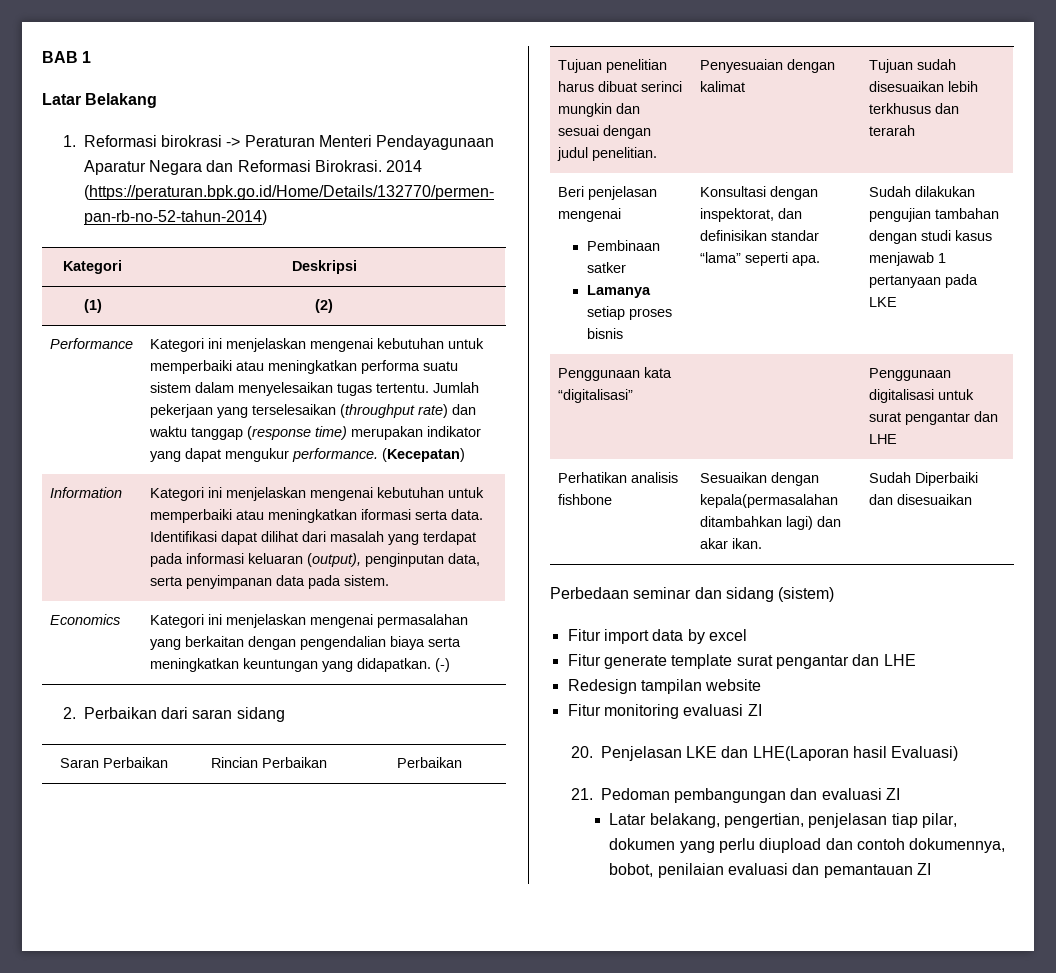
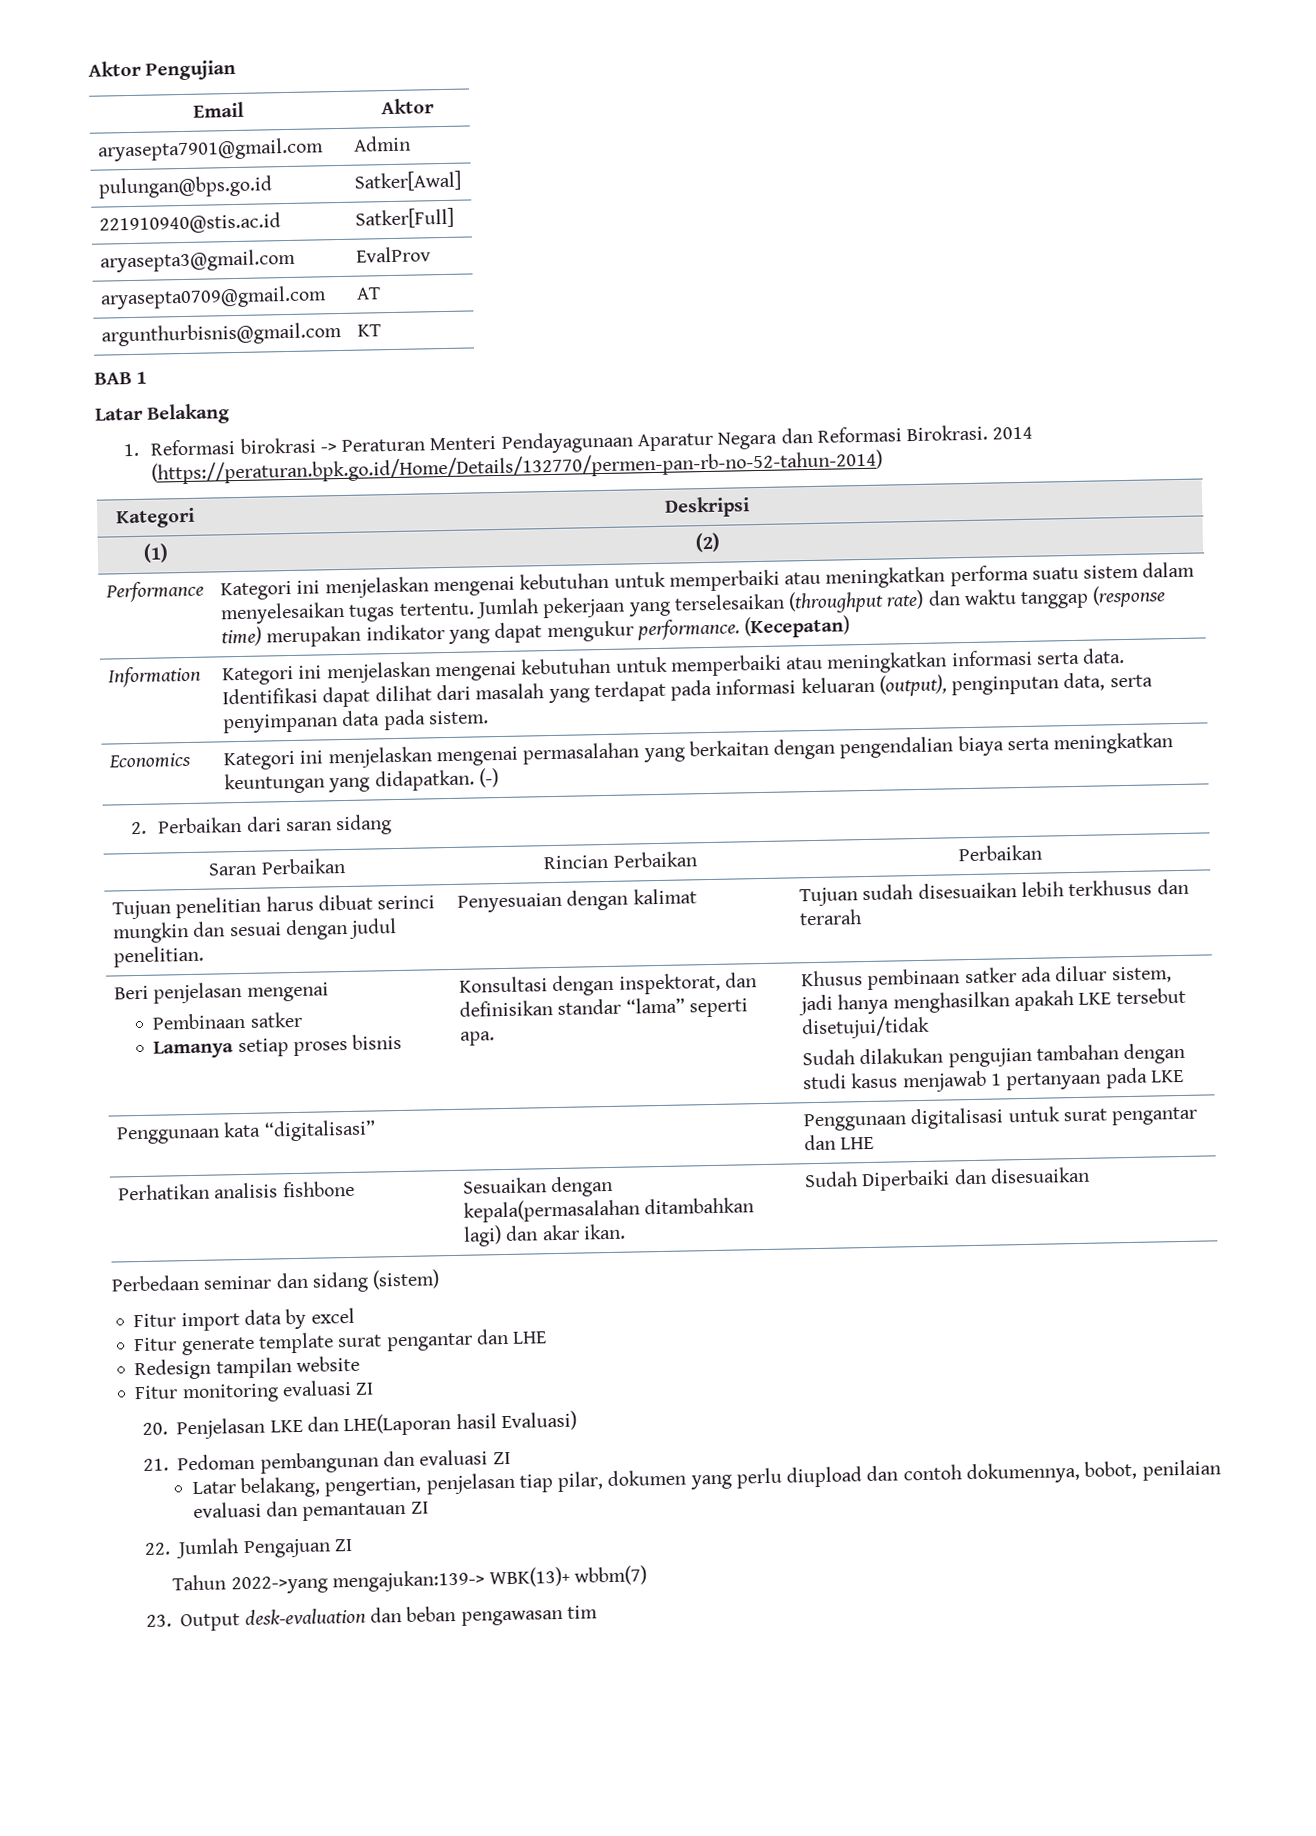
(42, 57) none -> [88,59,237,81] [192,101,244,118] [381,98,434,115] [97,137,325,162] [353,135,412,152] [98,175,274,199] [354,170,462,192] [99,212,282,235] [355,207,455,229] [100,248,297,273] [356,246,432,263] [100,285,328,310] [356,287,382,300] [101,321,343,347] [357,324,382,337] Aktor Pengujian // Email | Aktor // aryasepta7901@gmail.com | Admin // pulungan@bps.go.id | Satker[Awal] // 221910940@stis.ac.id | Satker[Full] // aryasepta3@gmail.com | EvalProv // aryasepta0709@gmail.com | AT // argunthurbisnis@gmail.com | KT //
[361,509,412,520] iformasi -> [950,649,1033,667] informasi
(821, 260) none -> [801,965,1172,990] [798,987,1186,1016] [801,1015,931,1040] Khusus pembinaan satker ada diluar sistem, jadi hanya menghasilkan apakah LKE tersebut disetujui/tidak //
[674,788,787,803] pembangungan -> [259,1451,379,1474] pembangunan
(931, 869) none -> [143,1538,353,1559] [172,1565,648,1595] [145,1605,598,1632] // 22. Jumlah Pengajuan ZI // Tahun 2022->yang mengajukan:139-> WBK(13)+ wbbm(7) // 23. Output desk-evaluation dan beban pengawasan tim

